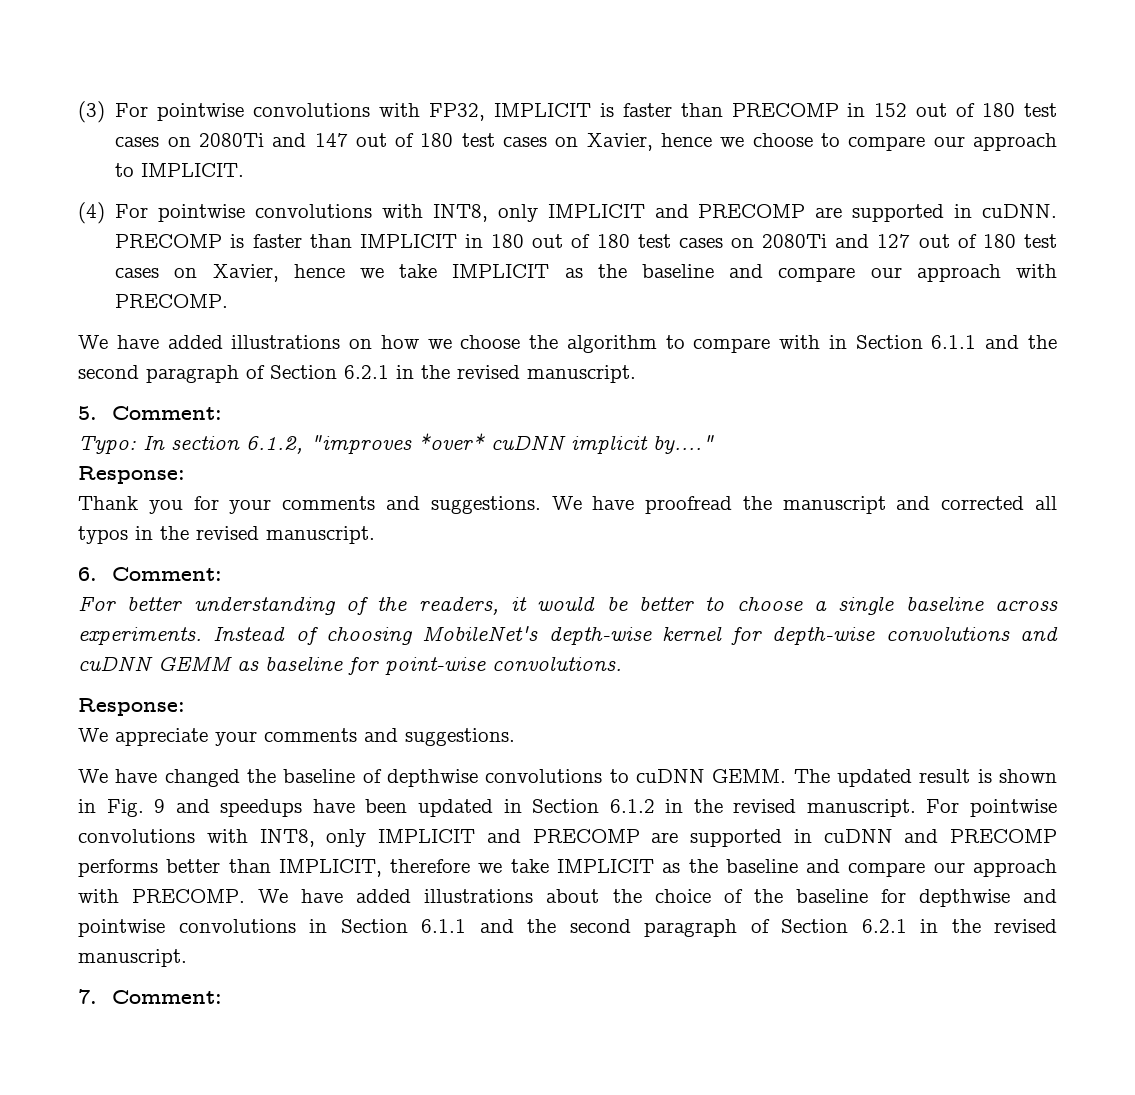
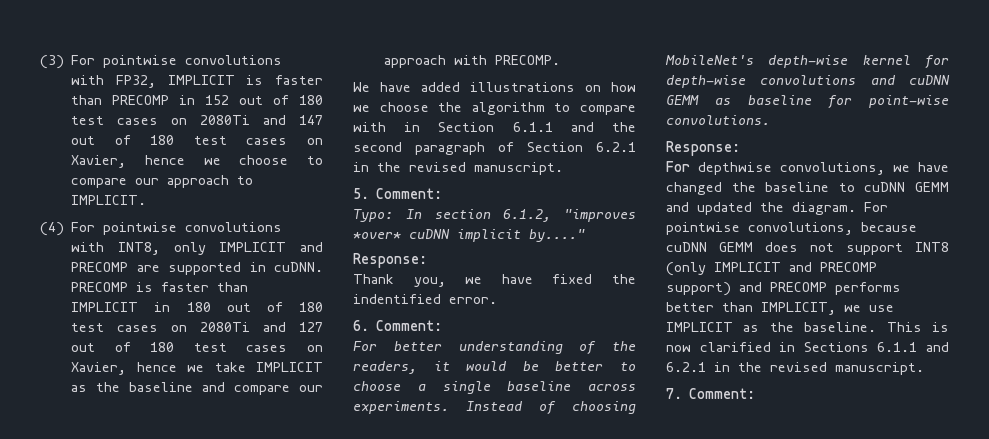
[148,496,1058,514] [78,526,375,544] you for your comments and suggestions. We have proofread the manuscript and corrected all typos in the revised manuscript. -> [413,274,636,287] [353,294,497,304] you, we have fixed the indentified error.
[78,728,515,746] [78,769,1058,787] [78,799,1057,817] [78,829,893,847] We appreciate your comments and suggestions. // We have changed the baseline of depthwise convolutions to cuDNN GEMM. The updated result is shown in Fig. 9 and speedups have been updated in Section 6.1.2 in the revised manuscript. For pointwise convolutions with INT8, only IMPLICIT and PRECOMP are supported in cuDNN -> [666,161,949,175] [666,182,949,195] [666,202,888,215] [666,222,917,235] [666,242,949,255] [666,262,877,276] [666,282,731,296] For depthwise convolutions, we have changed the baseline to cuDNN GEMM and updated the diagram. For pointwise convolutions, because cuDNN GEMM does not support INT8 (only IMPLICIT and PRECOMP support)
[390,859,1058,877] [78,889,1057,907] [78,919,848,937] therefore we take IMPLICIT as the baseline and compare our approach with PRECOMP. We have added illustrations about the choice of the baseline for depthwise and pointwise convolutions in Section 6.1.1 and the second paragraph of Section -> [844,305,894,312] [666,322,949,332] [666,342,949,352] we use IMPLICIT as the baseline. This is now clarified in Sections 6.1.1 and

